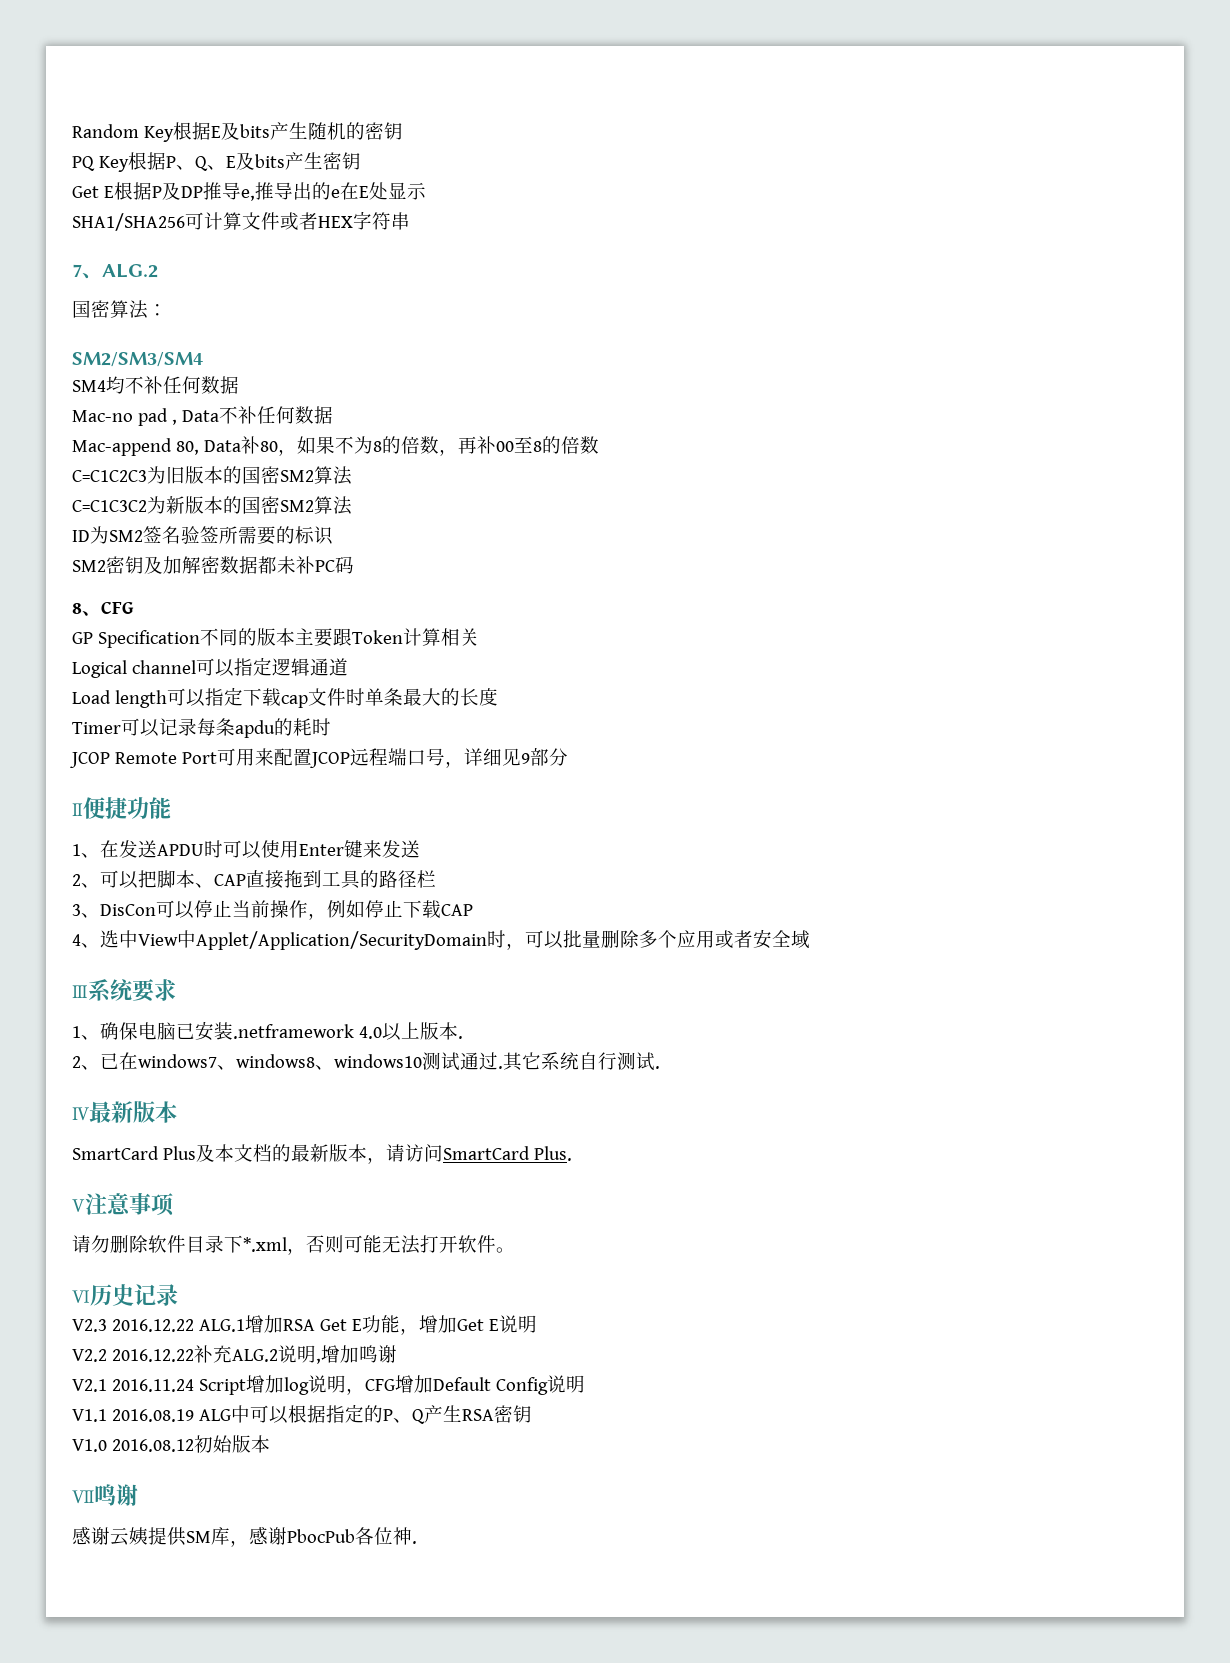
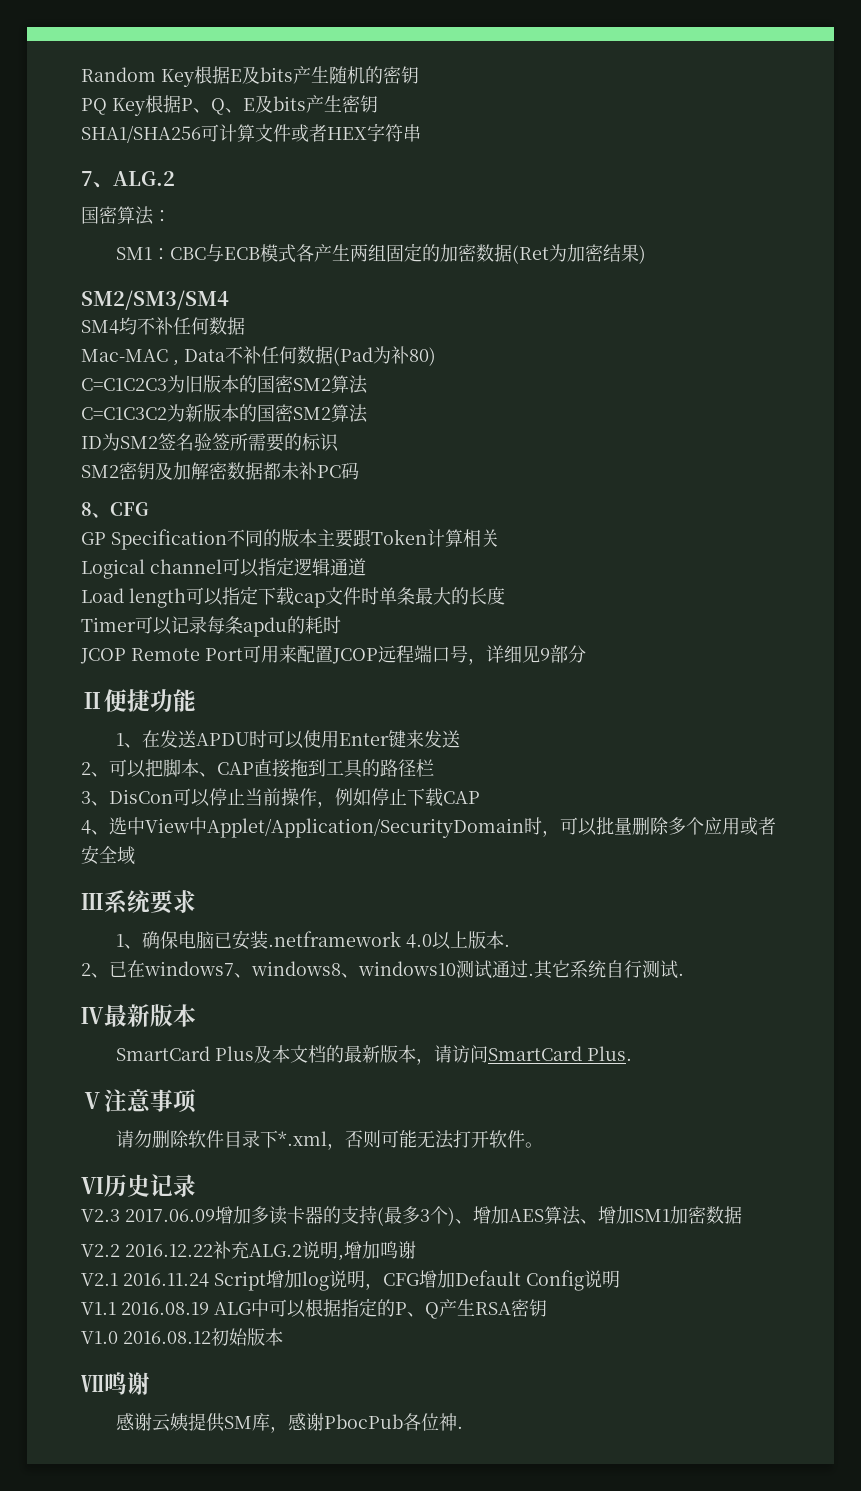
[72,182,426,201] // Get E根据P及DP推导e,推导出的e在E处显示 -> (378, 104) none
(167, 310) none -> [115,243,646,264] // SM1：CBC与ECB模式各产生两组固定的加密数据(Ret为加密结果)
[72,408,168,426] Mac-no pad -> [81,349,168,362] Mac-MAC
[72,436,599,456] // Mac-append 80, Data补80，如果不为8的倍数，再补00至8的倍数 -> [333,346,436,366] (Pad为补80)
[111,1315,537,1335] 2016.12.22 ALG.1增加RSA Get E功能，增加Get E说明 -> [125,1206,742,1226] 2017.06.09增加多读卡器的支持(最多3个)、增加AES算法、增加SM1加密数据

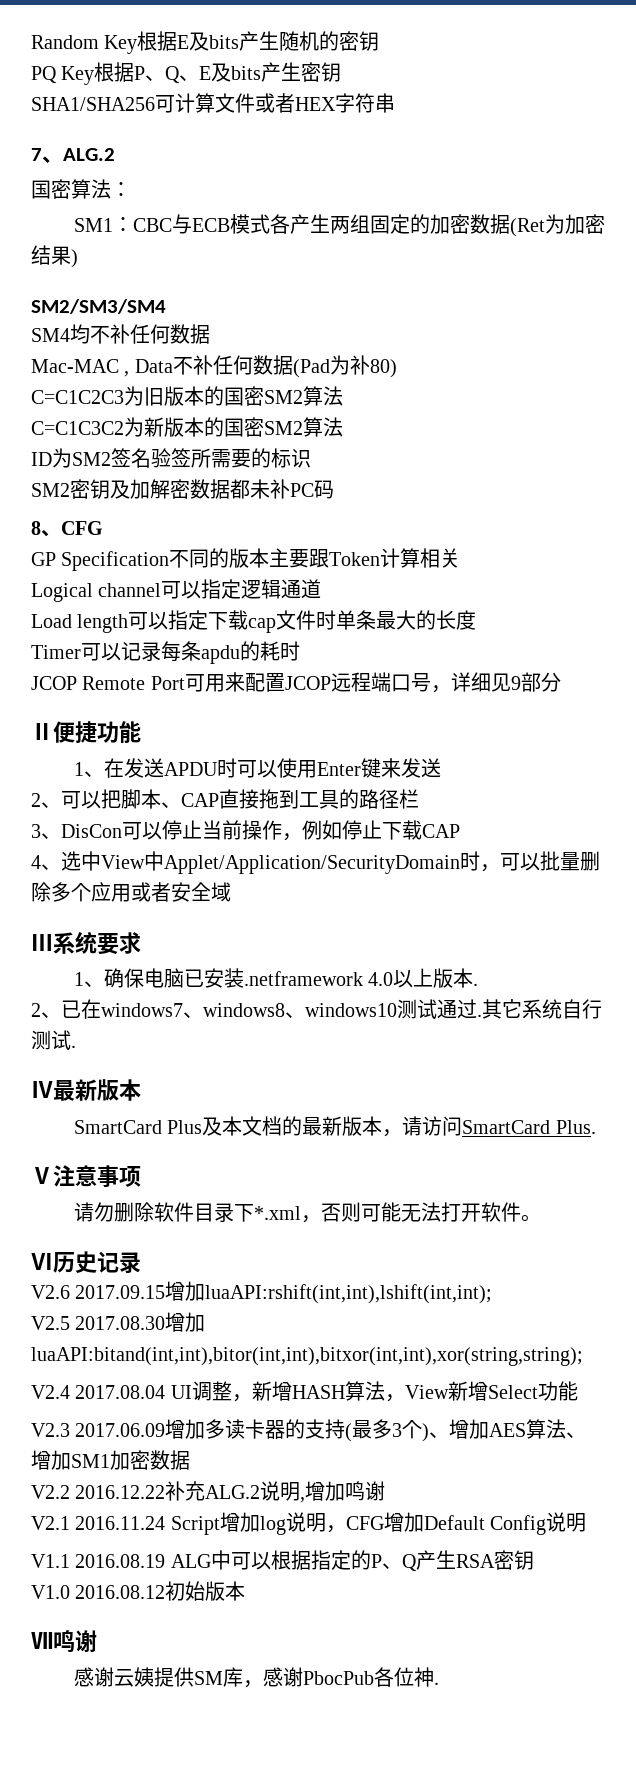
(196, 1185) none -> [31,1281,493,1304] [31,1312,206,1332] [31,1347,583,1366] [31,1381,578,1402] // V2.6 2017.09.15增加luaAPI:rshift(int,int),lshift(int,int); // V2.5 2017.08.30增加luaAPI:bitand(int,int),bitor(int,int),bitxor(int,int),xor(string,string); // V2.4 2017.08.04 UI调整，新增HASH算法，View新增Select功能

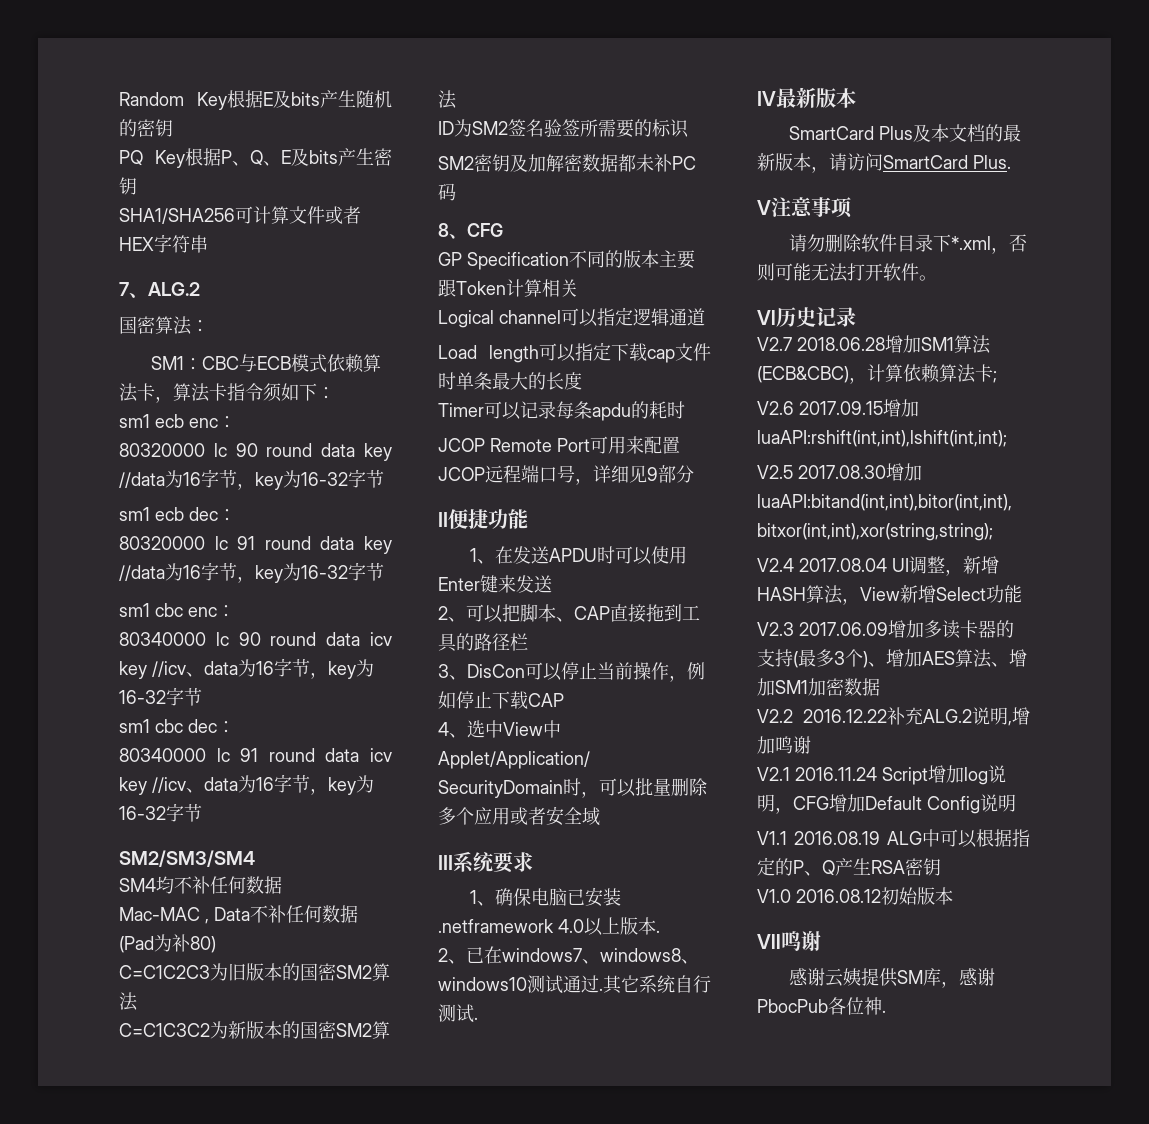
[269,214,605,237] [31,245,78,268] 各产生两组固定的加密数据(Ret为加密结果) -> [326,354,381,373] [119,383,335,403] [119,414,236,428] [119,443,392,461] [119,469,384,490] [119,507,236,521] [119,536,392,554] [119,562,384,583] [119,603,235,617] [119,632,392,646] [119,658,374,679] [119,687,202,706] [119,719,235,733] [119,748,392,762] [119,774,374,795] [119,803,202,822] 依赖算法卡，算法卡指令须如下： // sm1 ecb enc： // 80320000 lc 90 round data key //data为16字节，key为16-32字节 // sm1 ecb dec： // 80320000 lc 91 round data key //data为16字节，key为16-32字节 // sm1 cbc enc： // 80340000 lc 90 round data icv key //icv、data为16字节，key为16-32字节 // sm1 cbc dec： // 80340000 lc 91 round data icv key //icv、data为16字节，key为16-32字节
(141, 1263) none -> [757,335,991,354] [757,364,997,384] // V2.7 2018.06.28增加SM1算法(ECB&CBC)，计算依赖算法卡;

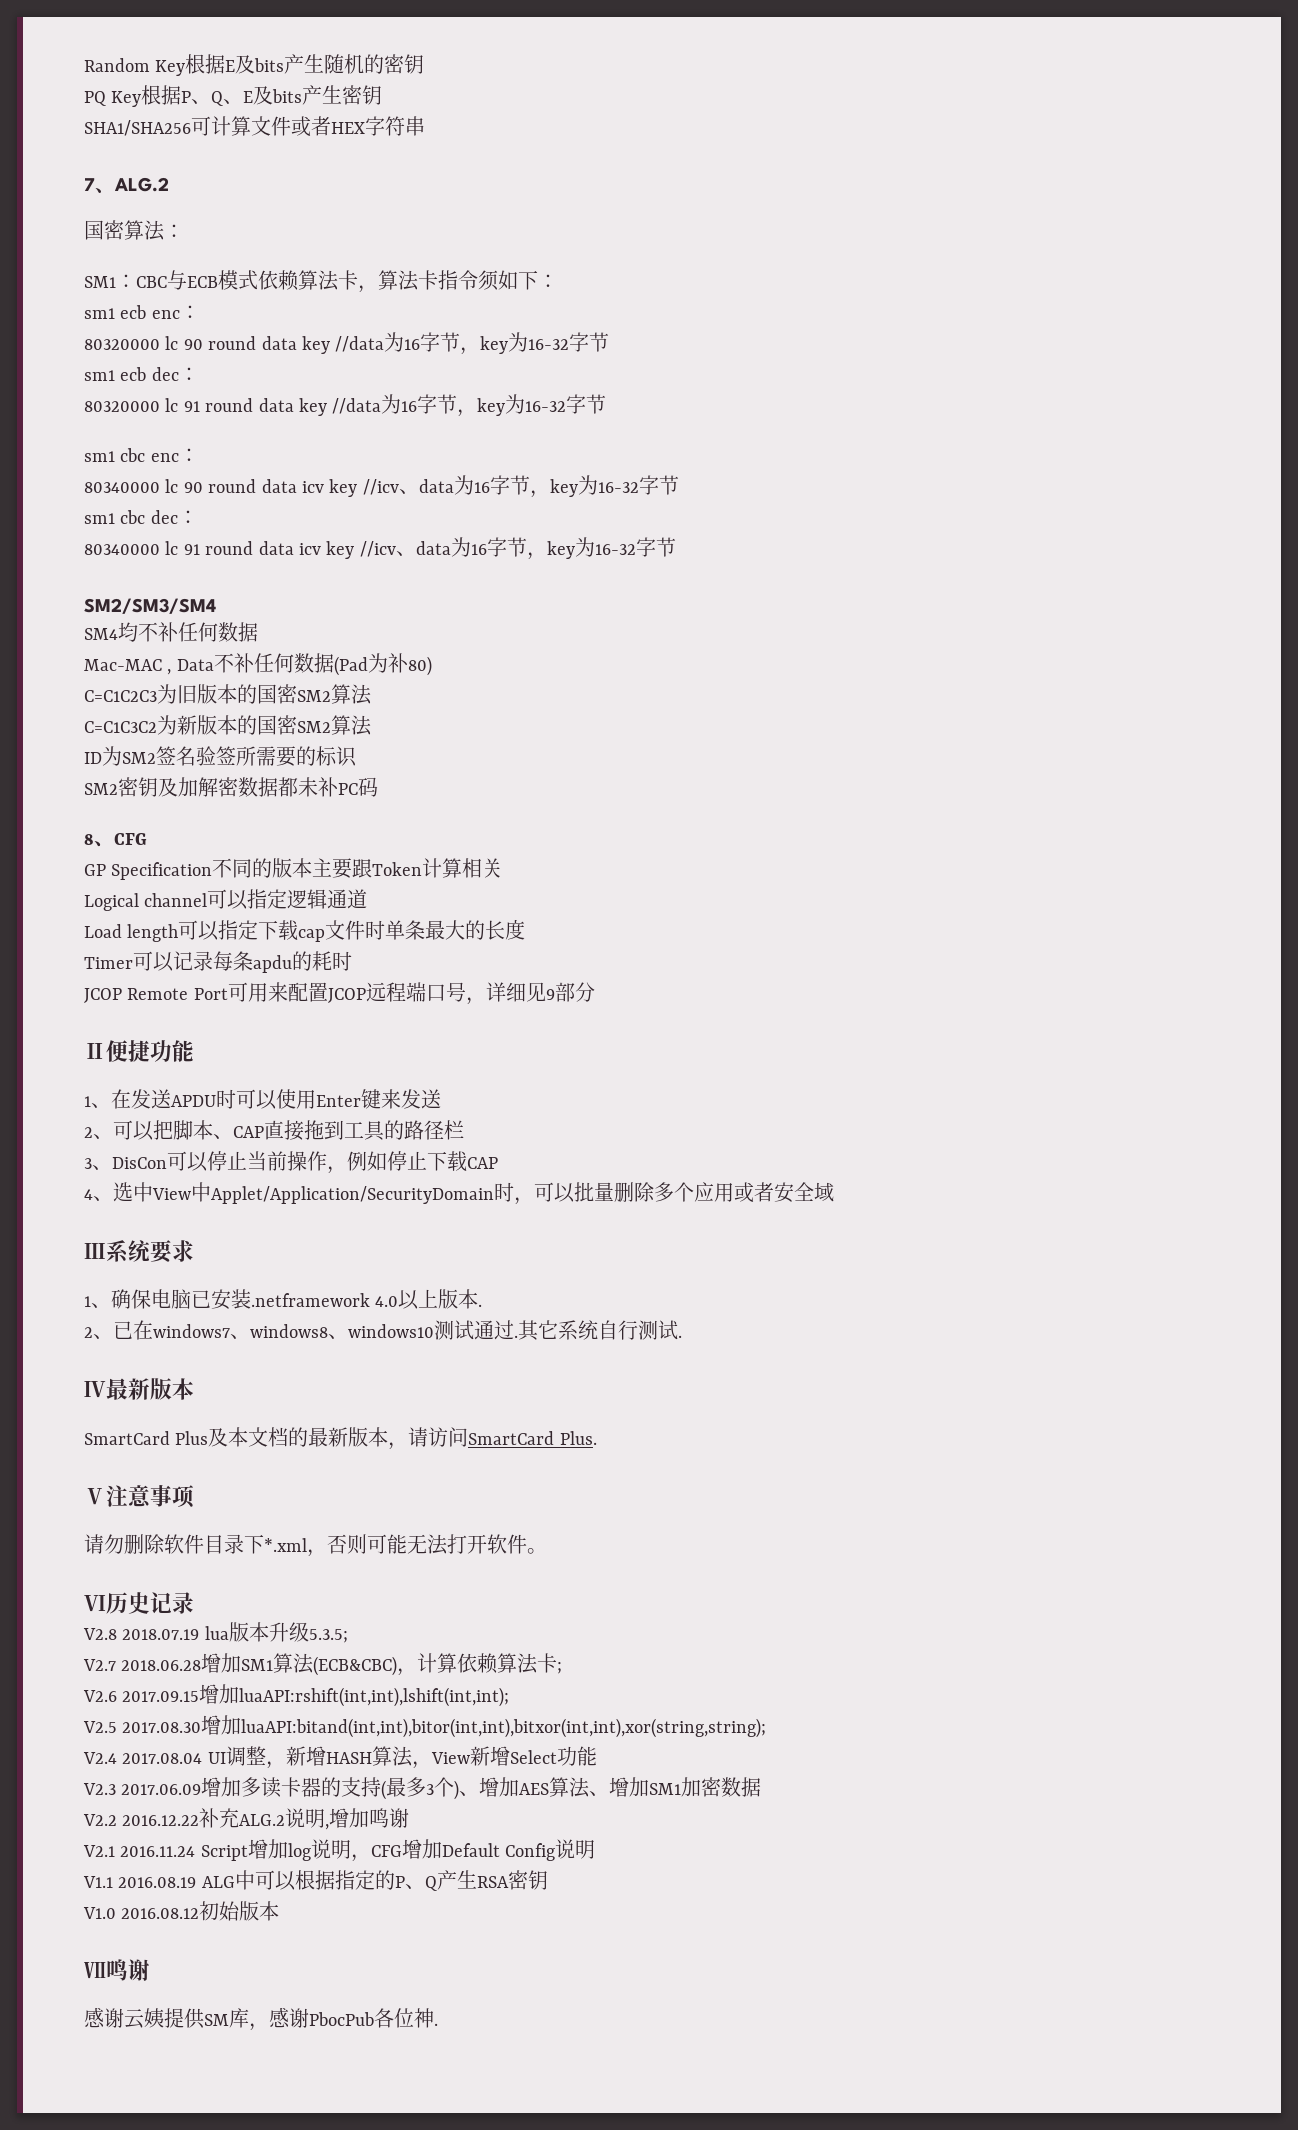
(856, 317) none -> [83,1622,348,1643] // V2.8 2018.07.19 lua版本升级5.3.5;

